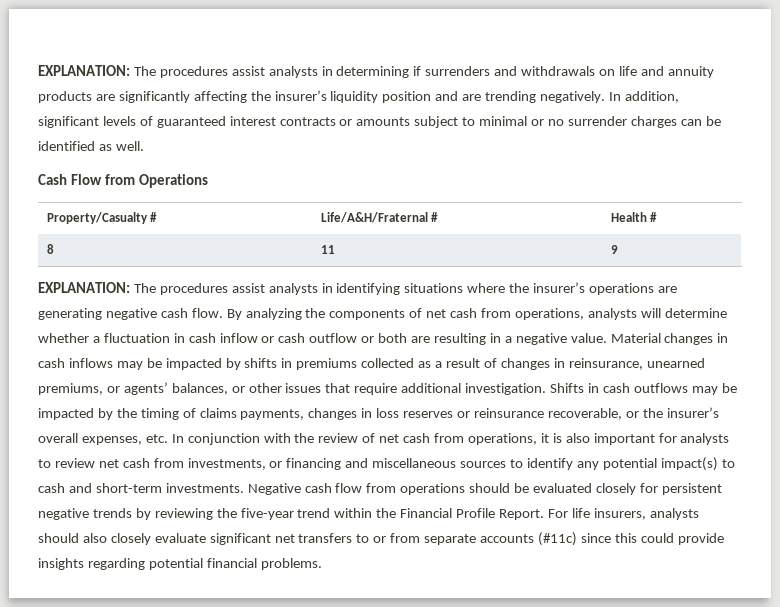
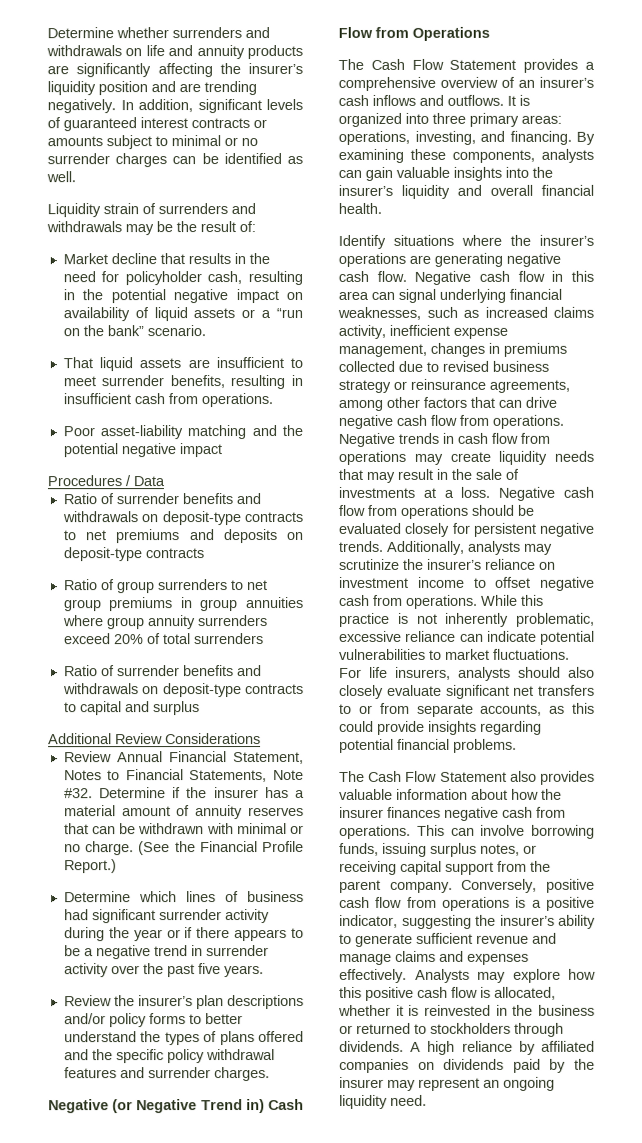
[38,65,422,78] EXPLANATION: The procedures assist analysts in determining if -> [47,27,169,39] Determine whether
[38,174,208,188] [46,212,158,224] [320,212,439,223] [610,212,658,222] [46,244,54,254] [320,245,335,254] [610,245,618,254] [38,282,401,295] Cash Flow from Operations // Property/Casualty # | Life/A&H/Fraternal # | Health # // 8 | 11 | 9 // EXPLANATION: The procedures assist analysts in identifying -> [47,203,256,218] [46,221,256,236] [62,253,270,265] [62,271,303,286] [62,289,303,304] [62,307,303,322] [62,325,206,337] [62,357,303,372] [62,375,303,390] [62,393,273,408] [62,425,303,440] [62,443,222,458] [47,475,165,487] [62,493,261,505] [61,511,303,526] [62,529,303,544] [62,547,204,562] [63,579,268,594] [63,597,304,612] [62,615,268,630] [63,633,264,645] [63,665,262,677] [62,683,304,698] [63,701,200,716] [48,733,261,745] [63,751,304,765] [63,769,304,783] [63,787,306,799] [63,805,304,820] [63,823,304,835] [63,841,304,856] [63,859,117,874] [63,891,304,903] [63,909,270,924] [63,927,305,942] [63,945,269,960] [63,963,264,978] [63,995,304,1010] [63,1013,243,1028] [63,1031,304,1046] [63,1049,275,1064] [63,1067,270,1082] [48,1099,304,1114] [338,26,490,41] [338,58,595,73] [338,76,594,91] [338,94,530,106] [338,112,562,127] [338,130,595,145] [338,148,594,163] [338,166,553,181] [338,184,594,199] [338,202,382,214] [338,234,386,249] Liquidity strain of surrenders and withdrawals may be the result of: // Market decline that results in the need for policyholder cash, resulting in the potential negative impact on availability of liquid assets or a “run on the bank” scenario. // That liquid assets are insufficient to meet surrender benefits, resulting in insufficient cash from operations. // Poor asset-liability matching and the potential negative impact // Procedures / Data // Ratio of surrender benefits and withdrawals on deposit-type contracts to net premiums and deposits on deposit-type contracts // Ratio of group surrenders to net group premiums in group annuities where group annuity surrenders exceed 20% of total surrenders // Ratio of surrender benefits and withdrawals on deposit-type contracts to capital and surplus // Additional Review Considerations // Review Annual Financial Statement, Notes to Financial Statements, Note #32. Determine if the insurer has a material amount of annuity reserves that can be withdrawn with minimal or no charge. (See the Financial Profile Report.) // Determine which lines of business had significant surrender activity during the year or if there appears to be a negative trend in surrender activity over the past five years. // Review the insurer’s plan descriptions and/or policy forms to better understand the types of plans offered and the specific policy withdrawal features and surrender charges. // Negative (or Negative Trend in) Cash Flow from Operations // The Cash Flow Statement provides a comprehensive overview of an insurer’s cash inflows and outflows. It is organized into three primary areas: operations, investing, and financing. By examining these components, analysts can gain valuable insights into the insurer’s liquidity and overall financial health. // Identify
[226,308,727,320] [38,333,729,345] [38,358,705,370] [38,382,737,395] [38,407,719,420] [38,433,730,445] [38,457,735,471] [38,483,244,493] By analyzing the components of net cash from operations, analysts will determine whether a fluctuation in cash inflow or cash outflow or both are resulting in a negative value. Material changes in cash inflows may be impacted by shifts in premiums collected as a result of changes in reinsurance, unearned premiums, or agents’ balances, or other issues that require additional investigation. Shifts in cash outflows may be impacted by the timing of claims payments, changes in loss reserves or reinsurance recoverable, or the insurer’s overall expenses, etc. In conjunction with the review of net cash from operations, it is also important for analysts to review net cash from investments, or financing and miscellaneous sources to identify any potential impact(s) to cash and short-term investments. -> [414,270,594,285] [338,288,562,303] [337,306,594,320] [338,324,508,339] [338,342,567,357] [338,360,549,372] [338,378,570,393] [338,396,557,411] [338,414,564,429] [338,432,550,447] [338,450,594,465] [338,468,519,483] [338,486,491,498] Negative cash flow in this area can signal underlying financial weaknesses, such as increased claims activity, inefficient expense management, changes in premiums collected due to revised business strategy or reinsurance agreements, among other factors that can drive negative cash flow from operations. Negative trends in cash flow from operations may create liquidity needs that may result in the sale of investments at a loss.
[92,508,545,520] trends by reviewing the five-year trend within the Financial Profile Report. -> [338,540,552,555] [338,558,555,570] [339,576,595,591] [339,594,544,609] [339,612,595,627] [339,630,595,645] [339,648,570,660] trends. Additionally, analysts may scrutinize the insurer’s reliance on investment income to offset negative cash from operations. While this practice is not inherently problematic, excessive reliance can indicate potential vulnerabilities to market fluctuations.
[480,532,611,546] accounts (#11c) since -> [480,703,566,716] accounts, as
(322, 564) none -> [339,770,595,785] [339,788,562,800] [339,806,566,821] [339,824,595,839] [339,842,537,857] [339,860,551,875] [339,878,595,893] [339,896,595,911] [339,914,596,929] [339,932,557,947] [339,950,529,965] [339,968,596,983] [339,986,556,1001] [338,1004,595,1016] [339,1022,564,1037] [339,1040,595,1055] [339,1058,595,1073] [339,1076,555,1091] [339,1094,427,1109] // The Cash Flow Statement also provides valuable information about how the insurer finances negative cash from operations. This can involve borrowing funds, issuing surplus notes, or receiving capital support from the parent company. Conversely, positive cash flow from operations is a positive indicator, suggesting the insurer’s ability to generate sufficient revenue and manage claims and expenses effectively. Analysts may explore how this positive cash flow is allocated, whether it is reinvested in the business or returned to stockholders through dividends. A high reliance by affiliated companies on dividends paid by the insurer may represent an ongoing liquidity need.

